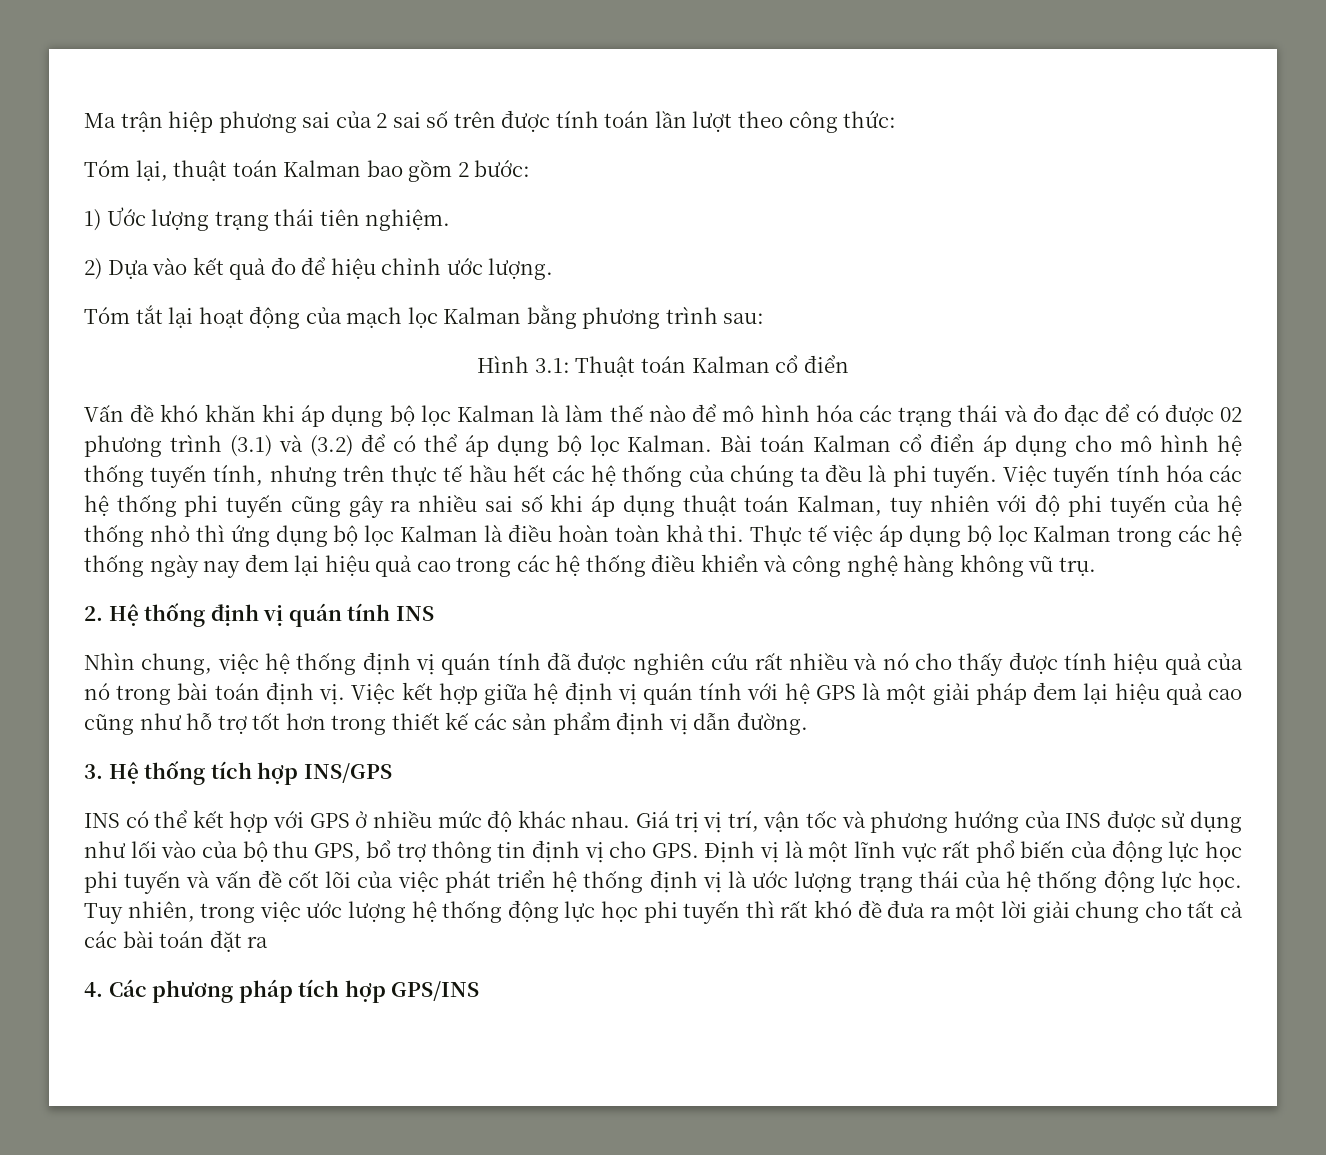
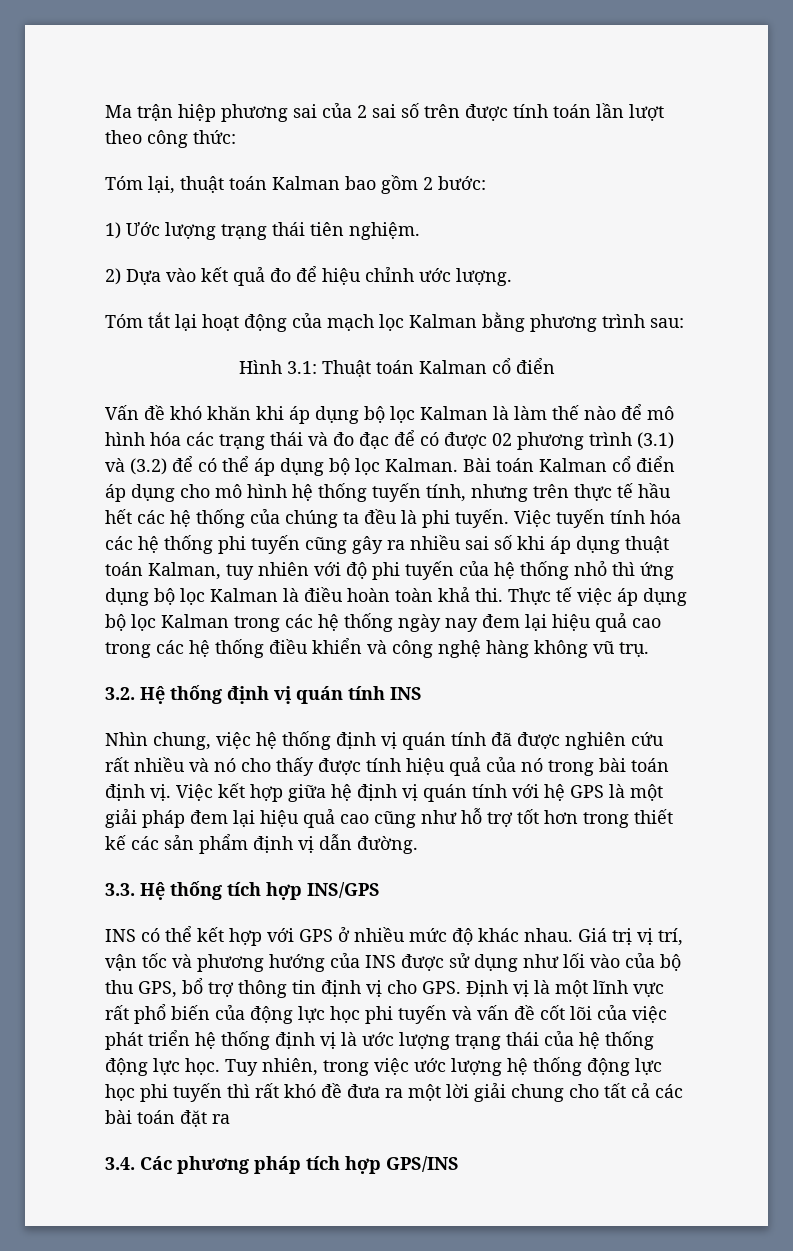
[84,606,103,621] 2. -> [105,687,135,700] 3.2.
[84,764,103,779] 3. -> [105,883,135,896] 3.3.
[84,982,103,997] 4. -> [105,1157,135,1170] 3.4.

